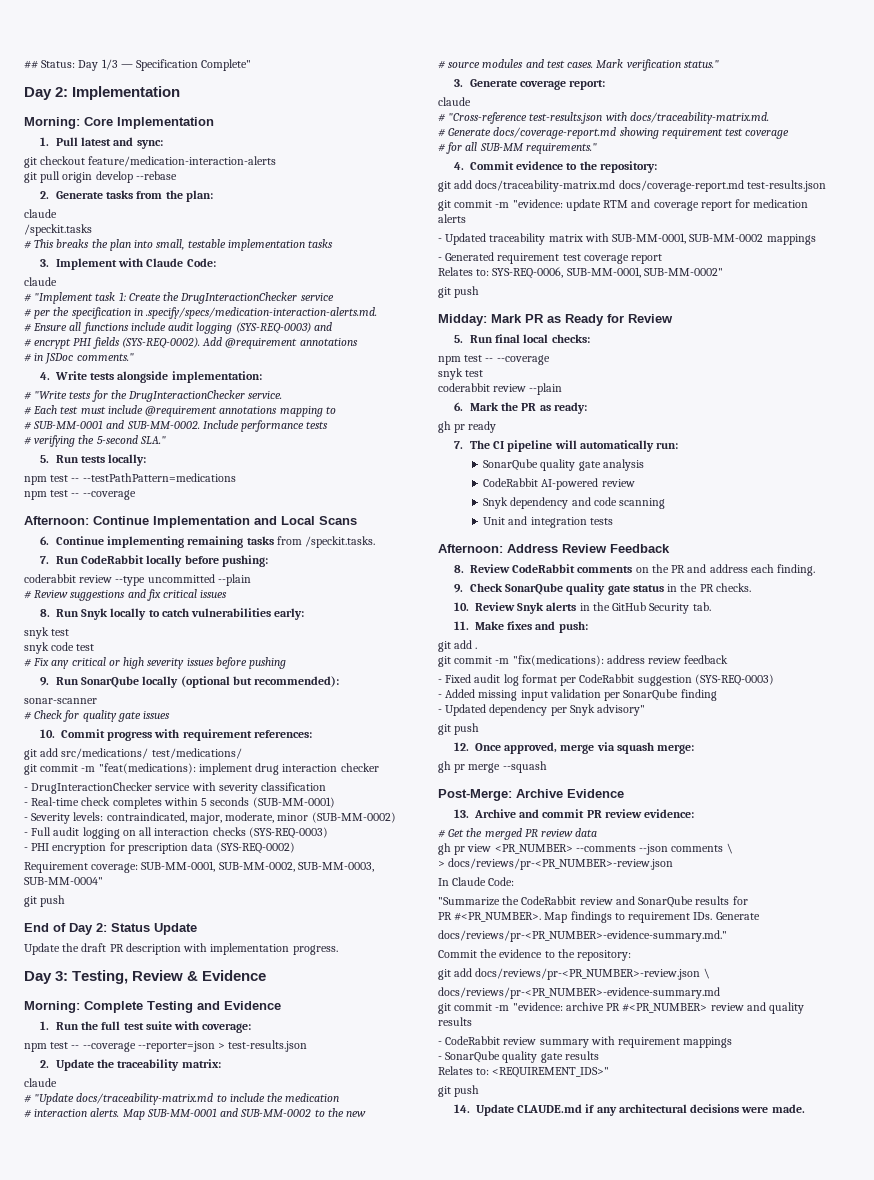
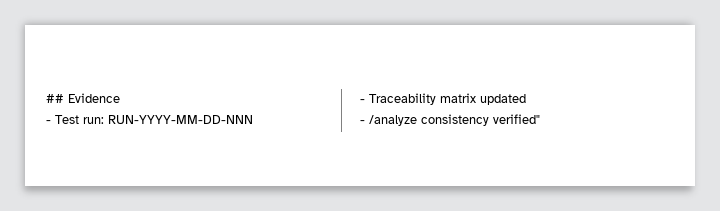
[41,59,252,71] [24,86,181,100] [24,117,214,129] [39,137,163,149] [24,156,277,168] [24,171,177,183] [39,190,213,202] [24,209,57,218] [24,224,92,236] [24,239,334,251] [39,258,216,270] [24,277,57,286] [24,292,334,304] [24,307,378,319] [24,322,332,334] [24,337,358,349] [24,353,134,364] [39,371,262,383] [24,390,283,402] [24,405,336,417] [24,420,329,432] [24,435,166,447] [39,454,147,466] [24,473,236,485] [24,490,136,500] [24,516,357,528] [39,536,376,548] [39,555,268,567] [24,574,251,586] [24,589,228,601] [39,608,305,620] [24,627,70,639] [24,642,95,654] [24,657,287,669] [39,676,340,688] [24,698,97,704] [24,710,171,722] [39,729,312,741] [24,748,242,760] [24,763,379,775] [24,782,327,794] [24,797,335,809] [24,812,396,824] [24,827,328,839] [24,842,296,854] [24,861,374,873] [24,877,103,885] [24,895,66,907] [24,923,197,935] [24,943,338,955] [24,970,267,984] [24,1001,281,1013] [39,1021,252,1033] [24,1040,308,1052] [39,1059,221,1071] [24,1078,57,1087] [24,1093,340,1105] [24,1108,367,1120] [438,59,719,71] [453,79,606,90] [438,97,471,106] [438,112,769,124] [438,127,790,139] [438,142,597,154] [453,161,657,173] [438,180,826,192] [438,199,809,211] [438,214,466,223] [438,233,816,245] [438,252,663,264] [438,267,723,279] [438,286,480,298] [438,314,673,326] [453,334,590,343] [438,355,550,365] [438,368,484,380] [438,383,563,395] [453,402,587,414] [438,421,497,433] [453,440,679,452] [483,459,644,471] [483,478,635,490] [483,497,666,509] [483,516,613,528] [438,544,670,553] [453,564,816,576] [453,583,751,595] [453,602,711,614] [453,621,588,633] [438,640,478,652] [438,655,729,667] [438,674,774,686] [438,689,717,701] [438,704,646,716] [438,723,480,735] [453,742,695,754] [438,761,547,773] [438,789,624,801] [453,809,695,818] [438,828,598,840] [438,843,733,855] [438,858,674,870] [438,877,515,886] [438,896,748,908] [438,911,760,923] [438,930,727,942] [438,949,632,961] [438,968,710,980] [438,987,720,999] [438,1002,805,1014] [438,1017,472,1026] [438,1036,733,1048] [438,1051,599,1063] [438,1066,610,1078] [438,1085,480,1097] [453,1104,805,1116] Status: Day 1/3 — Specification Complete" // Day 2: Implementation // Morning: Core Implementation // 1. Pull latest and sync: // git checkout feature/medication-interaction-alerts // git pull origin develop --rebase // 2. Generate tasks from the plan: // claude // /speckit.tasks // # This breaks the plan into small, testable implementation tasks // 3. Implement with Claude Code: // claude // # "Implement task 1: Create the DrugInteractionChecker service // # per the specification in .specify/specs/medication-interaction-alerts.md. // # Ensure all functions include audit logging (SYS-REQ-0003) and // # encrypt PHI fields (SYS-REQ-0002). Add @requirement annotations // # in JSDoc comments." // 4. Write tests alongside implementation: // # "Write tests for the DrugInteractionChecker service. // # Each test must include @requirement annotations mapping to // # SUB-MM-0001 and SUB-MM-0002. Include performance tests // # verifying the 5-second SLA." // 5. Run tests locally: // npm test -- --testPathPattern=medications // npm test -- --coverage // Afternoon: Continue Implementation and Local Scans // 6. Continue implementing remaining tasks from /speckit.tasks. // 7. Run CodeRabbit locally before pushing: // coderabbit review --type uncommitted --plain // # Review suggestions and fix critical issues // 8. Run Snyk locally to catch vulnerabilities early: // snyk test // snyk code test // # Fix any critical or high severity issues before pushing // 9. Run SonarQube locally (optional but recommended): // sonar-scanner // # Check for quality gate issues // 10. Commit progress with requirement references: // git add src/medications/ test/medications/ // git commit -m "feat(medications): implement drug interaction checker // - DrugInteractionChecker service with severity classification // - Real-time check completes within 5 seconds (SUB-MM-0001) // - Severity levels: contraindicated, major, moderate, minor (SUB-MM-0002) // - Full audit logging on all interaction checks (SYS-REQ-0003) // - PHI encryption for prescription data (SYS-REQ-0002) // Requirement coverage: SUB-MM-0001, SUB-MM-0002, SUB-MM-0003, SUB-MM-0004" // git push // End of Day 2: Status Update // Update the draft PR description with implementation progress. // Day 3: Testing, Review & Evidence // Morning: Complete Testing and Evidence // 1. Run the full test suite with coverage: // npm test -- --coverage --reporter=json > test-results.json // 2. Update the traceability matrix: // claude // # "Update docs/traceability-matrix.md to include the medication // # interaction alerts. Map SUB-MM-0001 and SUB-MM-0002 to the new // # source modules and test cases. Mark verification status." // 3. Generate coverage report: // claude // # "Cross-reference test-results.json with docs/traceability-matrix.md. // # Generate docs/coverage-report.md showing requirement test coverage // # for all SUB-MM requirements." // 4. Commit evidence to the repository: // git add docs/traceability-matrix.md docs/coverage-report.md test-results.json // git commit -m "evidence: update RTM and coverage report for medication alerts // - Updated traceability matrix with SUB-MM-0001, SUB-MM-0002 mappings // - Generated requirement test coverage report // Relates to: SYS-REQ-0006, SUB-MM-0001, SUB-MM-0002" // git push // Midday: Mark PR as Ready for Review // 5. Run final local checks: // npm test -- --coverage // snyk test // coderabbit review --plain // 6. Mark the PR as ready: // gh pr ready // 7. The CI pipeline will automatically run: // SonarQube quality gate analysis // CodeRabbit AI-powered review // Snyk dependency and code scanning // Unit and integration tests // Afternoon: Address Review Feedback // 8. Review CodeRabbit comments on the PR and address each finding. // 9. Check SonarQube quality gate status in the PR checks. // 10. Review Snyk alerts in the GitHub Security tab. // 11. Make fixes and push: // git add . // git commit -m "fix(medications): address review feedback // - Fixed audit log format per CodeRabbit suggestion (SYS-REQ-0003) // - Added missing input validation per SonarQube finding // - Updated dependency per Snyk advisory" // git push // 12. Once approved, merge via squash merge: // gh pr merge --squash // Post-Merge: Archive Evidence // 13. Archive and commit PR review evidence: // # Get the merged PR review data // gh pr view <PR_NUMBER> --comments --json comments \ // > docs/reviews/pr-<PR_NUMBER>-review.json // In Claude Code: // "Summarize the CodeRabbit review and SonarQube results for // PR #<PR_NUMBER>. Map findings to requirement IDs. Generate // docs/reviews/pr-<PR_NUMBER>-evidence-summary.md." // Commit the evidence to the repository: // git add docs/reviews/pr-<PR_NUMBER>-review.json \ // docs/reviews/pr-<PR_NUMBER>-evidence-summary.md // git commit -m "evidence: archive PR #<PR_NUMBER> review and quality results // - CodeRabbit review summary with requirement mappings // - SonarQube quality gate results // Relates to: <REQUIREMENT_IDS>" // git push // 14. Update CLAUDE.md if any architectural decisions were made. -> [68,93,120,103] [46,115,253,124] [360,93,526,105] [360,114,540,126] Evidence // - Test run: RUN-YYYY-MM-DD-NNN // - Traceability matrix updated // - /analyze consistency verified"

